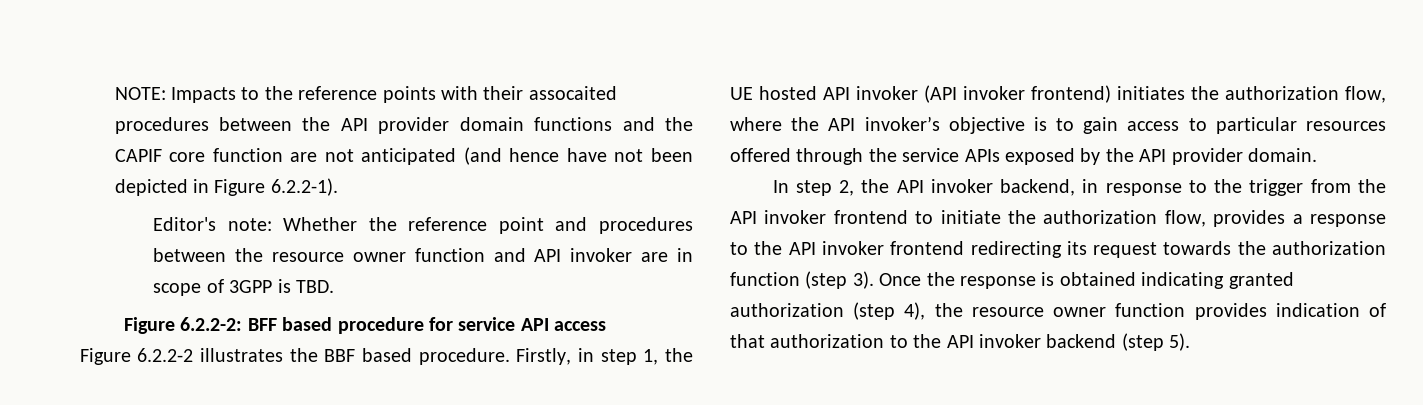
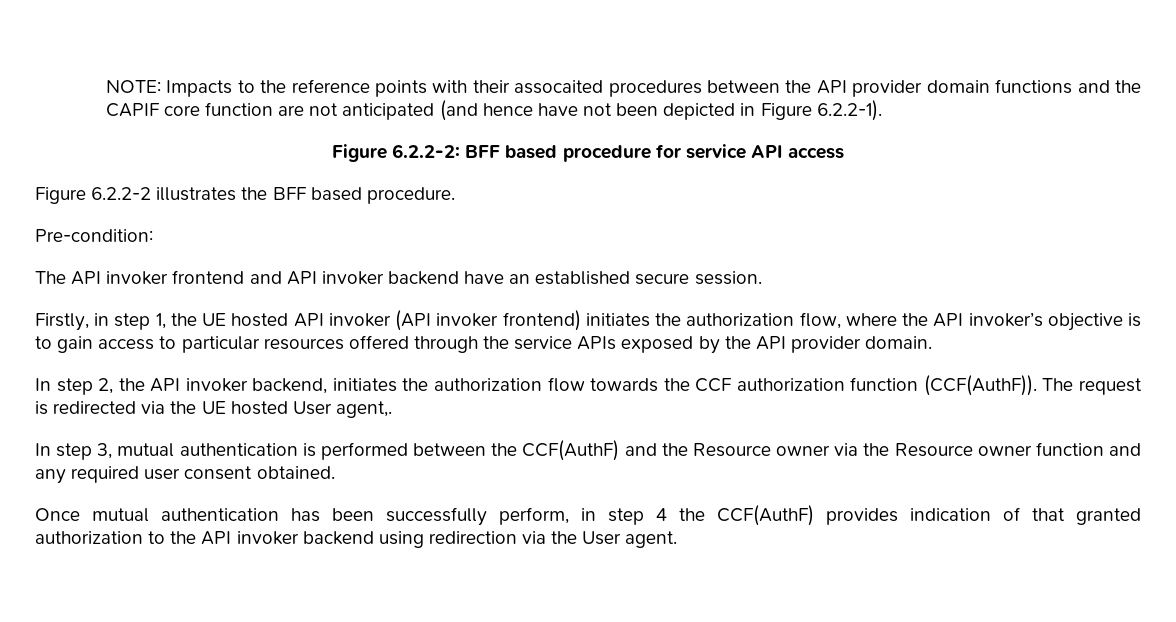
[153,217,693,234] [153,248,693,262] [153,279,334,296] // Editor's note: Whether the reference point and procedures between the resource owner function and API invoker are in scope of 3GPP is TBD. -> (882, 110) none
[324,349,356,362] BBF -> [272,187,307,200] BFF
(510, 356) none -> [35,229,153,242] [35,270,762,285] // Pre-condition: // The API invoker frontend and API invoker backend have an established secure session. //
[1082,179,1386,196] [730,210,1386,227] [730,241,1158,258] in response to the trigger from the API invoker frontend to initiate the authorization flow, provides a response to the API invoker frontend redirecting its request -> [332,377,585,392] initiates the authorization flow
(1266, 248) none -> [695,378,733,392] CCF
[805,271,1294,289] [730,302,1186,320] (step 3). Once the response is obtained indicating granted authorization (step 4), the resource owner function -> [923,375,1142,396] [35,401,392,418] [35,440,1141,461] [35,466,335,484] [35,505,814,526] (CCF(AuthF)). The request is redirected via the UE hosted User agent,. // In step 3, mutual authentication is performed between the CCF(AuthF) and the Resource owner via the Resource owner function and any required user consent obtained. // Once mutual authentication has been successfully perform, in step 4 the CCF(AuthF)
(765, 341) none -> [1076,508,1141,525] granted
[1121,333,1191,351] (step 5). -> [378,531,678,548] using redirection via the User agent.

